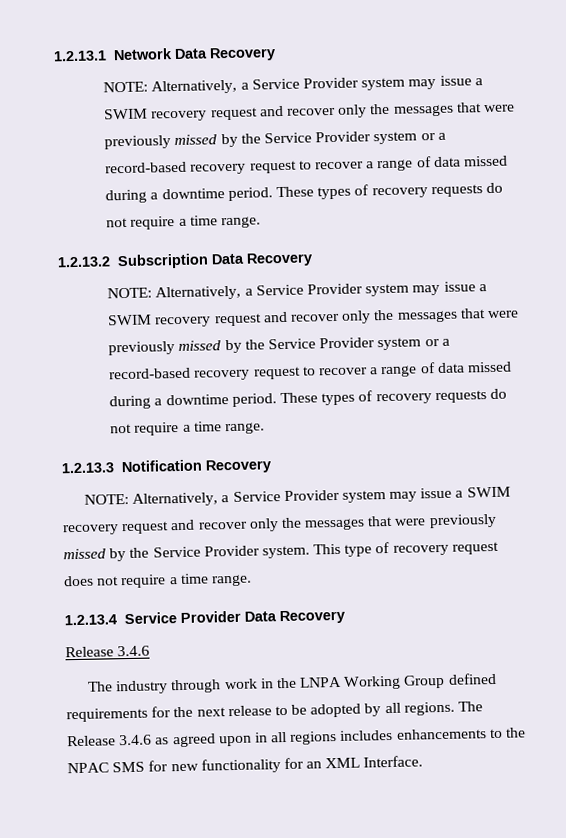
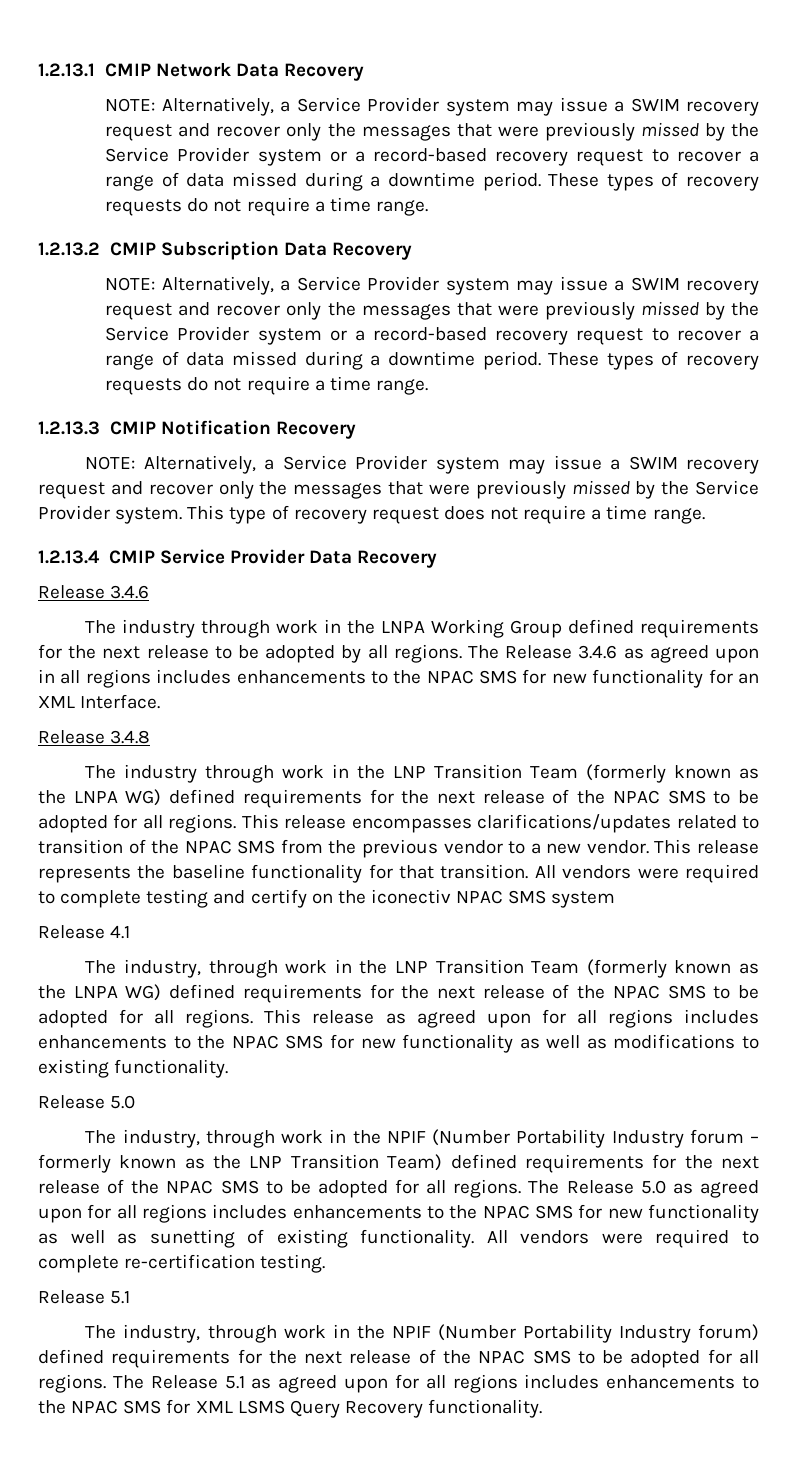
(107, 56) none -> [104,63,151,77] CMIP
(111, 262) none -> [109,242,156,256] CMIP
(114, 468) none -> [109,421,156,435] CMIP
(117, 620) none -> [108,550,155,564] CMIP
(424, 761) none -> [38,730,151,744] [85,764,760,783] [38,789,759,808] [38,814,760,833] [38,839,759,858] [38,864,759,883] [38,889,616,908] [38,925,131,939] [85,959,760,978] [38,984,759,1003] [38,1009,760,1028] [38,1034,760,1053] [38,1059,229,1078] [38,1095,136,1109] [85,1129,760,1148] [38,1154,759,1173] [38,1179,759,1198] [38,1204,760,1223] [38,1229,759,1248] [38,1254,326,1273] [38,1290,131,1304] [85,1324,760,1343] [38,1349,760,1368] [38,1374,759,1393] [38,1399,543,1418] // Release 3.4.8 // The industry through work in the LNP Transition Team (formerly known as the LNPA WG) defined requirements for the next release of the NPAC SMS to be adopted for all regions. This release encompasses clarifications/updates related to transition of the NPAC SMS from the previous vendor to a new vendor. This release represents the baseline functionality for that transition. All vendors were required to complete testing and certify on the iconectiv NPAC SMS system // Release 4.1 // The industry, through work in the LNP Transition Team (formerly known as the LNPA WG) defined requirements for the next release of the NPAC SMS to be adopted for all regions. This release as agreed upon for all regions includes enhancements to the NPAC SMS for new functionality as well as modifications to existing functionality. // Release 5.0 // The industry, through work in the NPIF (Number Portability Industry forum – formerly known as the LNP Transition Team) defined requirements for the next release of the NPAC SMS to be adopted for all regions. The Release 5.0 as agreed upon for all regions includes enhancements to the NPAC SMS for new functionality as well as sunetting of existing functionality. All vendors were required to complete re-certification testing. // Release 5.1 // The industry, through work in the NPIF (Number Portability Industry forum) defined requirements for the next release of the NPAC SMS to be adopted for all regions. The Release 5.1 as agreed upon for all regions includes enhancements to the NPAC SMS for XML LSMS Query Recovery functionality.

